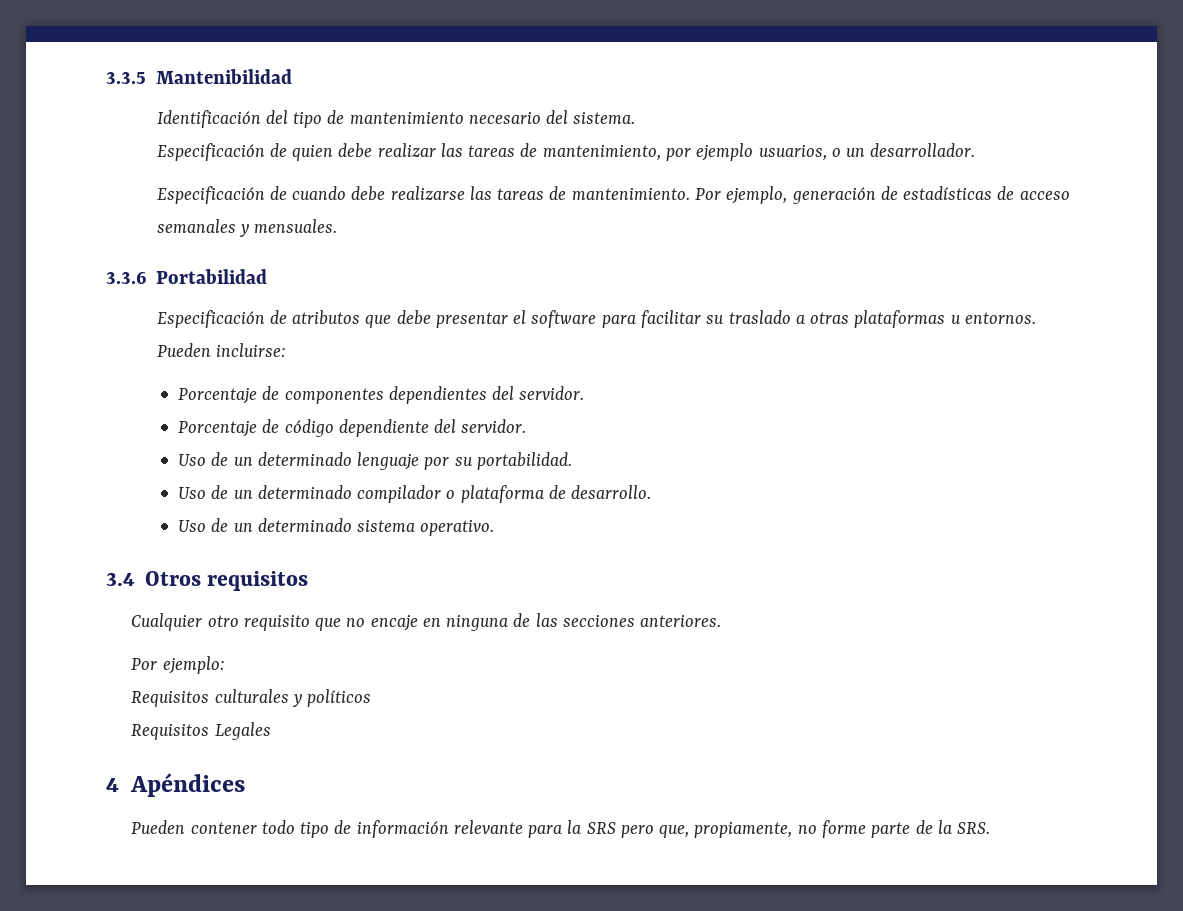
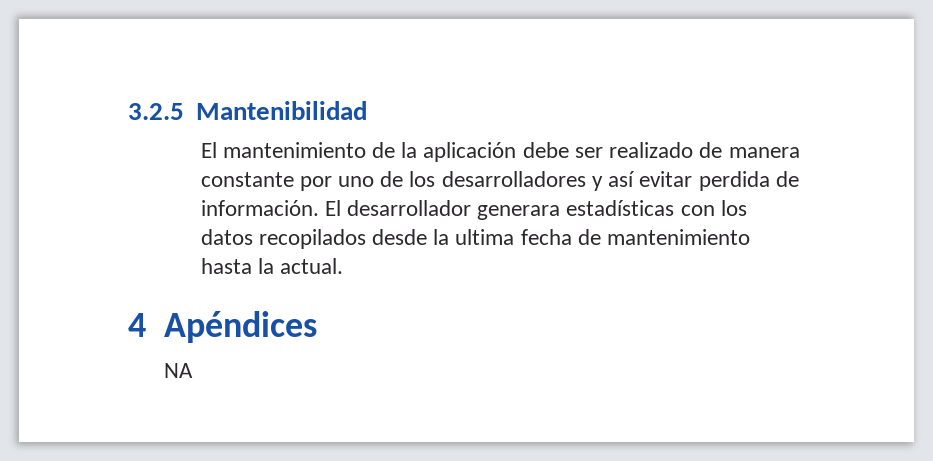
[106,72,146,84] 3.3.5 -> [128,103,184,120] 3.2.5
[156,110,636,128] [156,143,976,161] [156,186,1070,204] [156,219,338,237] [106,269,267,284] [156,310,1036,328] [156,343,286,357] [178,386,585,404] [178,419,527,437] [178,452,572,470] [178,485,652,503] [178,518,495,536] [106,571,309,591] [131,613,722,631] [131,656,225,674] [131,689,372,707] [131,722,271,740] [106,773,246,797] [131,820,991,838] Identificación del tipo de mantenimiento necesario del sistema. // Especificación de quien debe realizar las tareas de mantenimiento, por ejemplo usuarios, o un desarrollador. // Especificación de cuando debe realizarse las tareas de mantenimiento. Por ejemplo, generación de estadísticas de acceso semanales y mensuales. // 3.3.6 Portabilidad // Especificación de atributos que debe presentar el software para facilitar su traslado a otras plataformas u entornos. Pueden incluirse: // Porcentaje de componentes dependientes del servidor. // Porcentaje de código dependiente del servidor. // Uso de un determinado lenguaje por su portabilidad. // Uso de un determinado compilador o plataforma de desarrollo. // Uso de un determinado sistema operativo. // 3.4 Otros requisitos // Cualquier otro requisito que no encaje en ninguna de las secciones anteriores. // Por ejemplo: // Requisitos culturales y políticos // Requisitos Legales // 4 Apéndices // Pueden contener todo tipo de información relevante para la SRS pero que, propiamente, no forme parte de la SRS. -> [200,142,800,162] [200,171,799,191] [200,200,747,220] [200,229,751,249] [200,258,344,274] [128,311,318,343] [164,363,194,378] El mantenimiento de la aplicación debe ser realizado de manera constante por uno de los desarrolladores y así evitar perdida de información. El desarrollador generara estadísticas con los datos recopilados desde la ultima fecha de mantenimiento hasta la actual. // 4 Apéndices // NA

